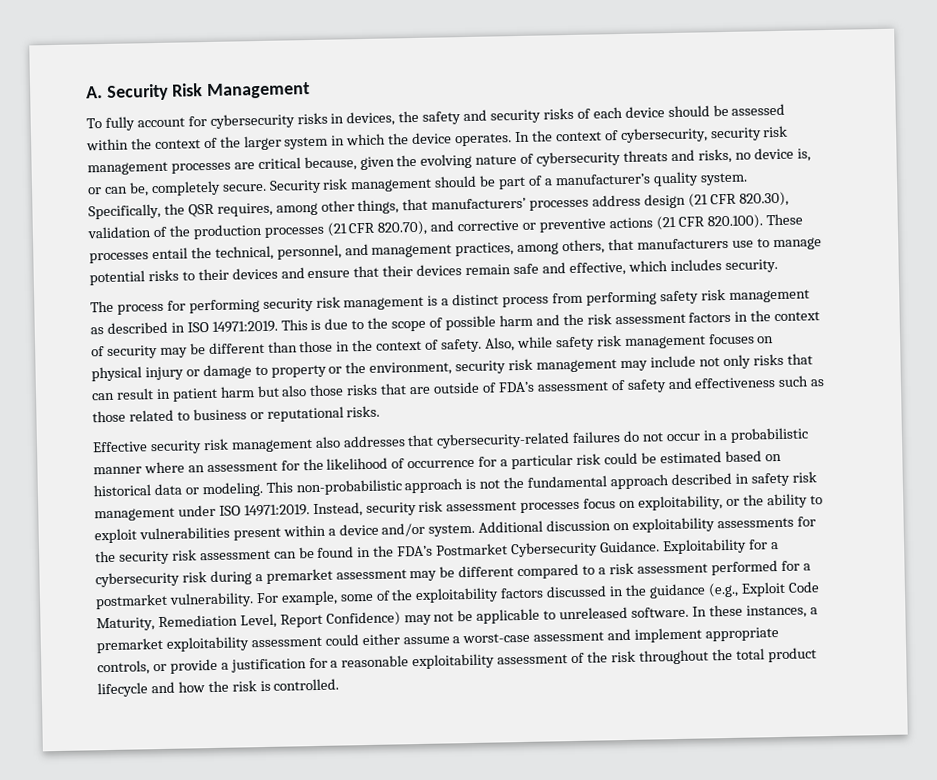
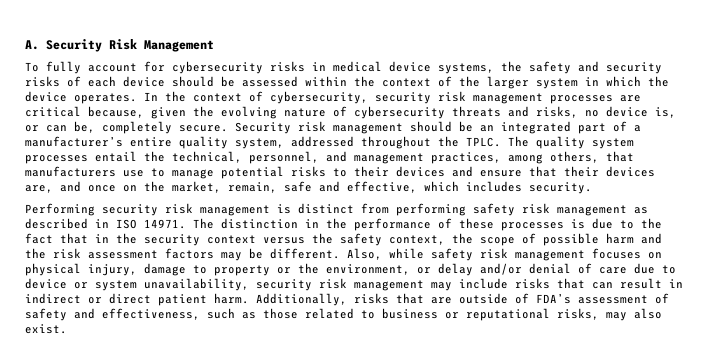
[346,111,396,127] devices, -> [333,61,494,74] medical device systems,
(497, 181) none -> [480,121,571,134] an integrated
[652,171,748,187] [88,191,789,220] [87,213,803,240] quality system. Specifically, the QSR requires, among other things, that manufacturers’ processes address design (21 CFR 820.30), validation of the production processes (21 CFR 820.70), and corrective or preventive actions (21 CFR 820.100). These -> [130,136,634,149] entire quality system, addressed throughout the TPLC. The quality system
[465,264,512,276] remain -> [25,181,277,193] are, and once on the market, remain,
[90,299,260,315] The process for performing -> [25,203,95,216] Performing
[441,293,550,308] a distinct process -> [298,203,354,214] distinct
[211,318,365,333] 14971:2019. This is due to -> [144,218,662,231] [25,233,445,246] 14971. The distinction in the performance of these processes is due to the fact that in the security context versus the safety context,
[734,310,821,322] [91,338,483,360] in the context of security may be different than those in the context of safety. -> [221,248,340,261] may be different.
[144,366,200,381] injury or -> [88,264,137,276] injury,
(453, 368) none -> [417,263,676,276] [25,278,249,291] or delay and/or denial of care due to device or system unavailability,
[698,354,751,370] not only -> (508, 283) none
[171,384,345,402] patient harm but also those -> [25,293,347,306] indirect or direct patient harm. Additionally,
[694,377,777,389] effectiveness -> [102,308,200,320] effectiveness,
[346,405,381,418] [92,427,809,455] [93,450,782,475] [93,471,817,498] [94,493,823,522] [94,516,816,544] [95,538,779,565] [95,560,811,588] [95,581,819,610] [96,604,818,632] [96,627,780,654] [97,647,817,676] [97,678,340,698] risks. // Effective security risk management also addresses that cybersecurity-related failures do not occur in a probabilistic manner where an assessment for the likelihood of occurrence for a particular risk could be estimated based on historical data or modeling. This non-probabilistic approach is not the fundamental approach described in safety risk management under ISO 14971:2019. Instead, security risk assessment processes focus on exploitability, or the ability to exploit vulnerabilities present within a device and/or system. Additional discussion on exploitability assessments for the security risk assessment can be found in the FDA’s Postmarket Cybersecurity Guidance. Exploitability for a cybersecurity risk during a premarket assessment may be different compared to a risk assessment performed for a postmarket vulnerability. For example, some of the exploitability factors discussed in the guidance (e.g., Exploit Code Maturity, Remediation Level, Report Confidence) may not be applicable to unreleased software. In these instances, a premarket exploitability assessment could either assume a worst-case assessment and implement appropriate controls, or provide a justification for a reasonable exploitability assessment of the risk throughout the total product lifecycle and how the risk is controlled. -> [557,308,662,321] [25,324,67,334] risks, may also exist.

